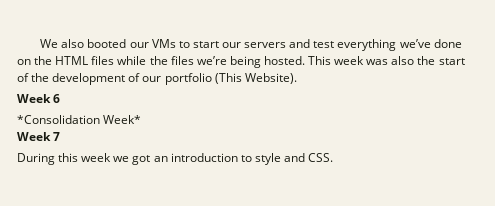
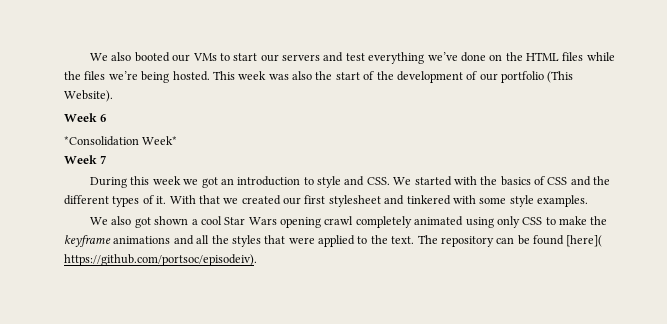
(334, 157) none -> [393,176,611,186] [64,195,588,207] [90,216,608,228] [64,235,603,247] [64,254,257,266] We started with the basics of CSS and the different types of it. With that we created our first stylesheet and tinkered with some style examples. // We also got shown a cool Star Wars opening crawl completely animated using only CSS to make the keyframe animations and all the styles that were applied to the text. The repository can be found [here]( https://github.com/portsoc/episodeiv).

